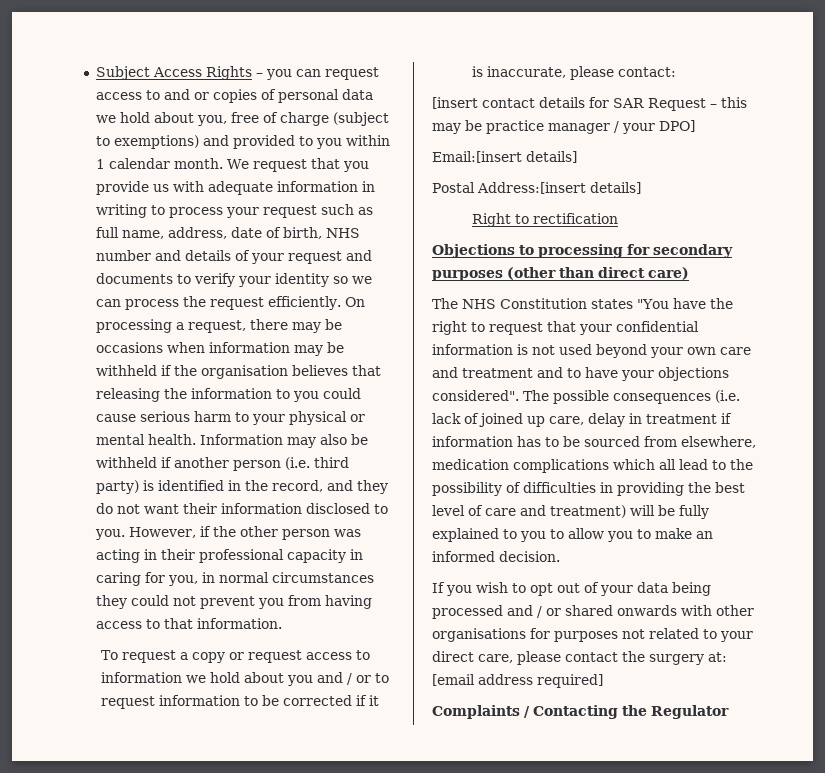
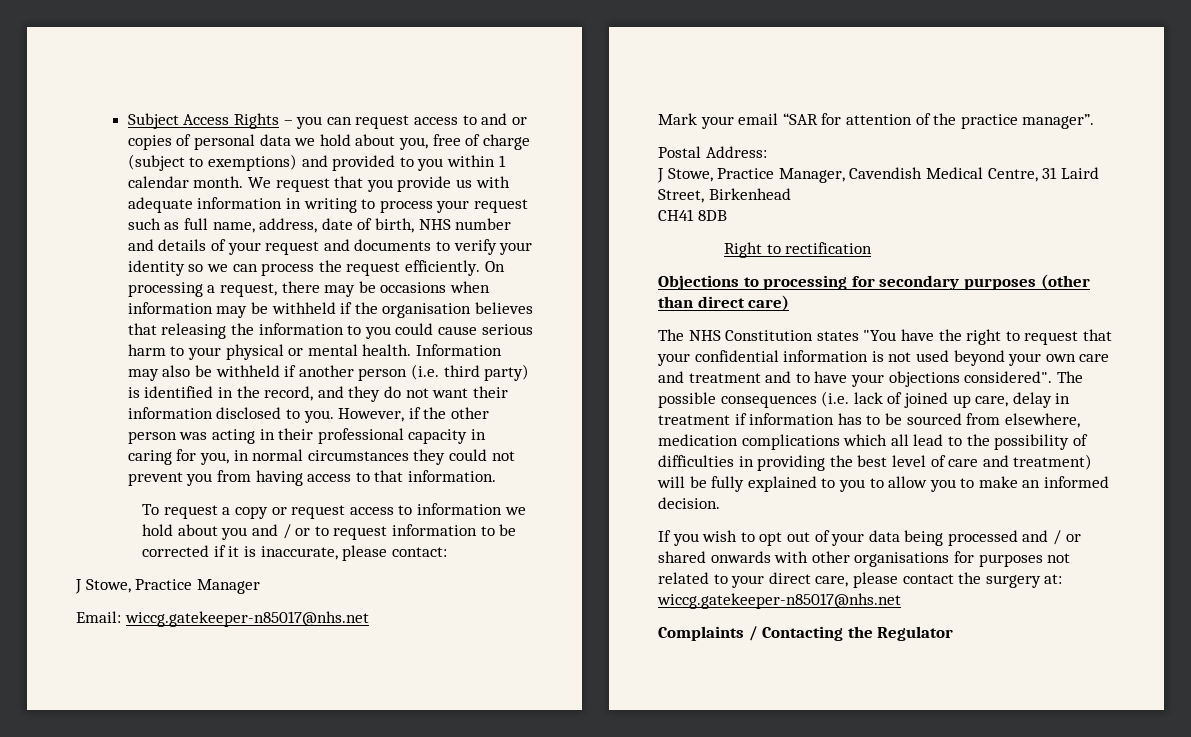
[432,97,747,111] [432,120,695,134] [432,151,577,163] [432,182,641,194] [insert contact details for SAR Request – this may be practice manager / your DPO] // Email:[insert details] // Postal Address:[insert details] -> [75,579,260,594] [76,611,369,627] [658,113,1095,129] [658,146,767,158] [657,167,1099,183] [658,188,791,203] [658,209,727,221] J Stowe, Practice Manager // Email: wiccg.gatekeeper-n85017@nhs.net // Mark your email “SAR for attention of the practice manager”. // Postal Address: // J Stowe, Practice Manager, Cavendish Medical Centre, 31 Laird Street, Birkenhead // CH41 8DB
[432,674,603,688] [email address required] -> [657,593,901,609] wiccg.gatekeeper-n85017@nhs.net

